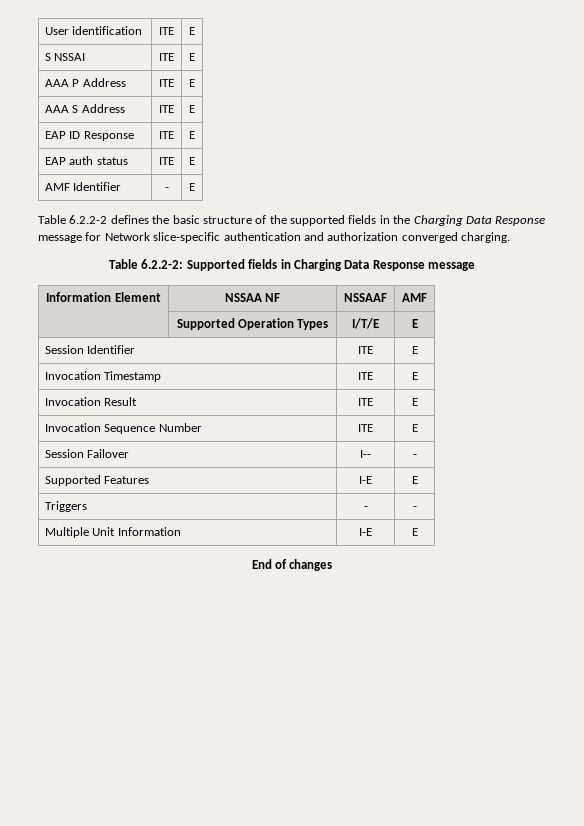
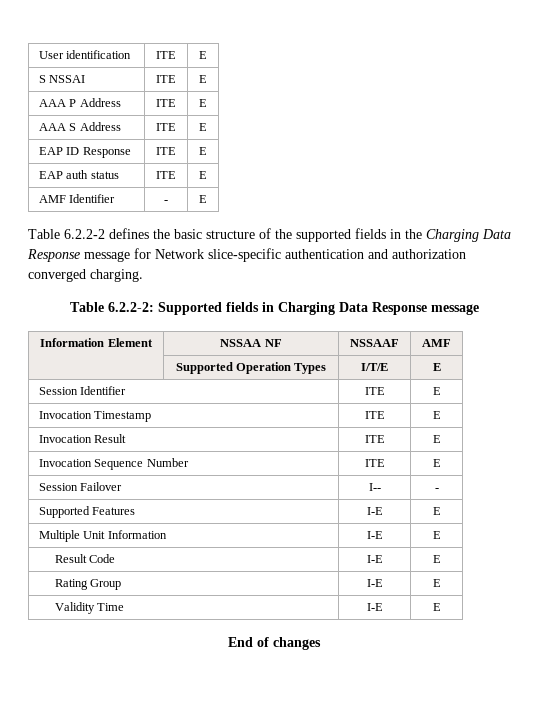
[44,501,87,512] [363,506,368,510] [412,506,417,510] // Triggers | - | - -> (441, 511) none
(418, 532) none -> [54,554,116,563] [366,555,383,563] [432,555,441,563] [54,579,122,590] [366,579,383,587] [432,579,441,587] [54,602,125,614] [366,603,383,611] [432,603,441,611] // Result Code | I-E | E // Rating Group | I-E | E // Validity Time | I-E | E

